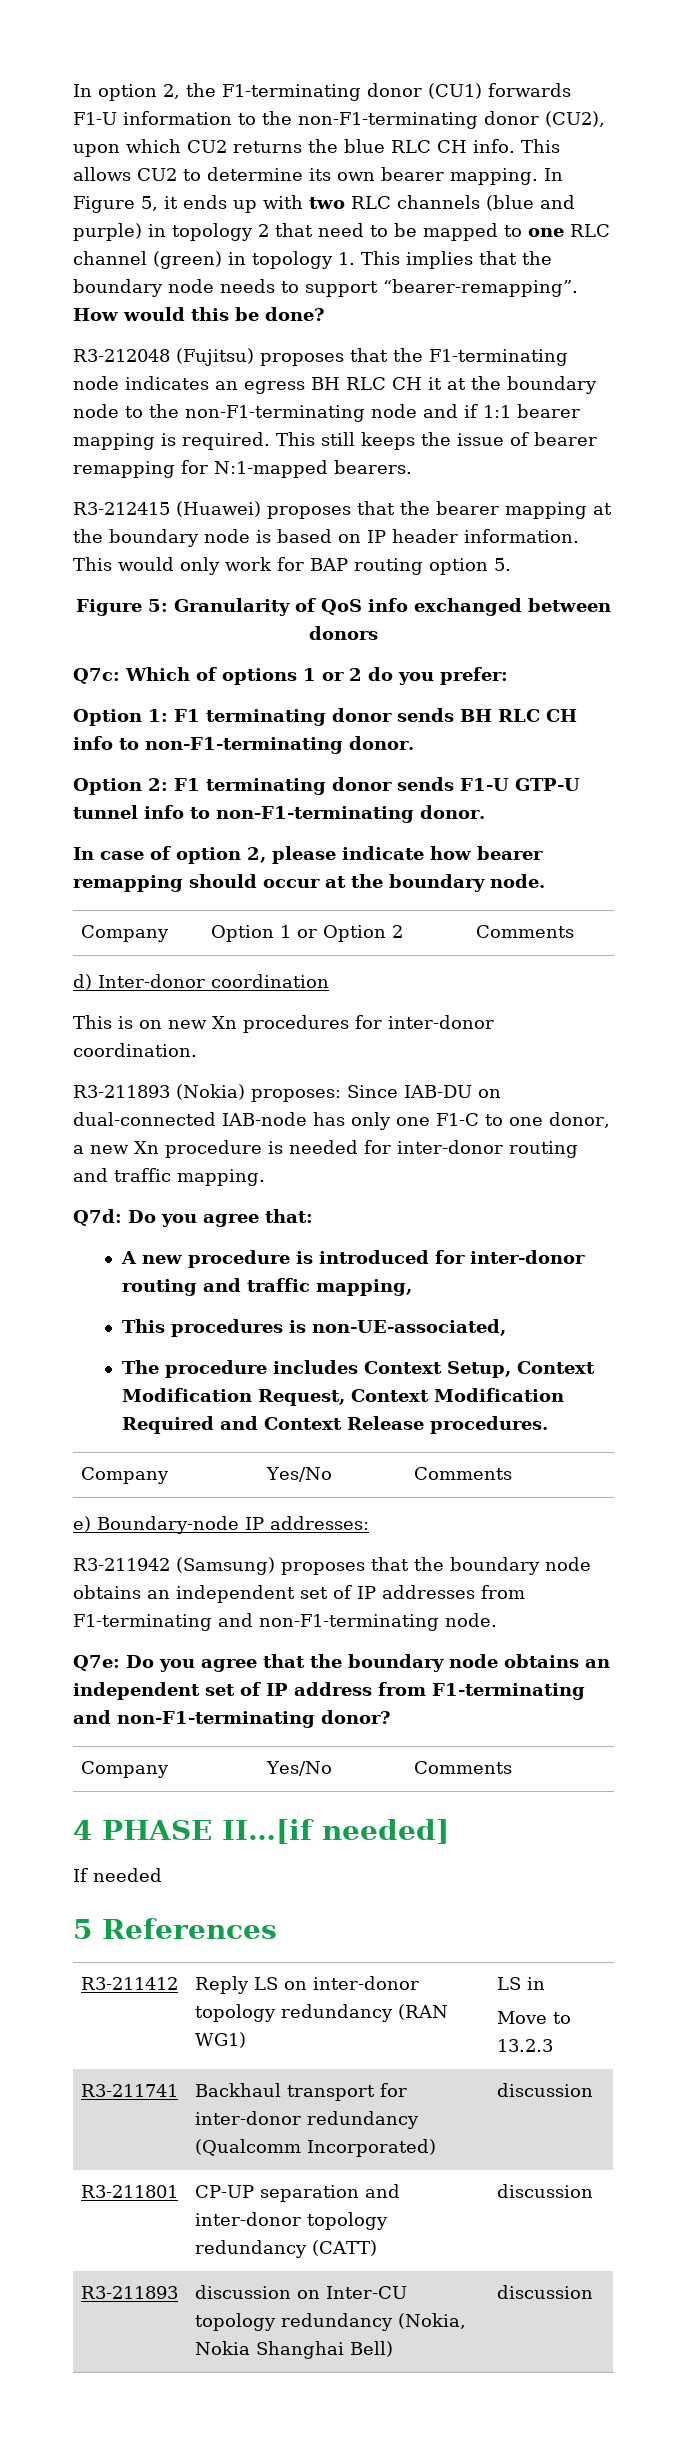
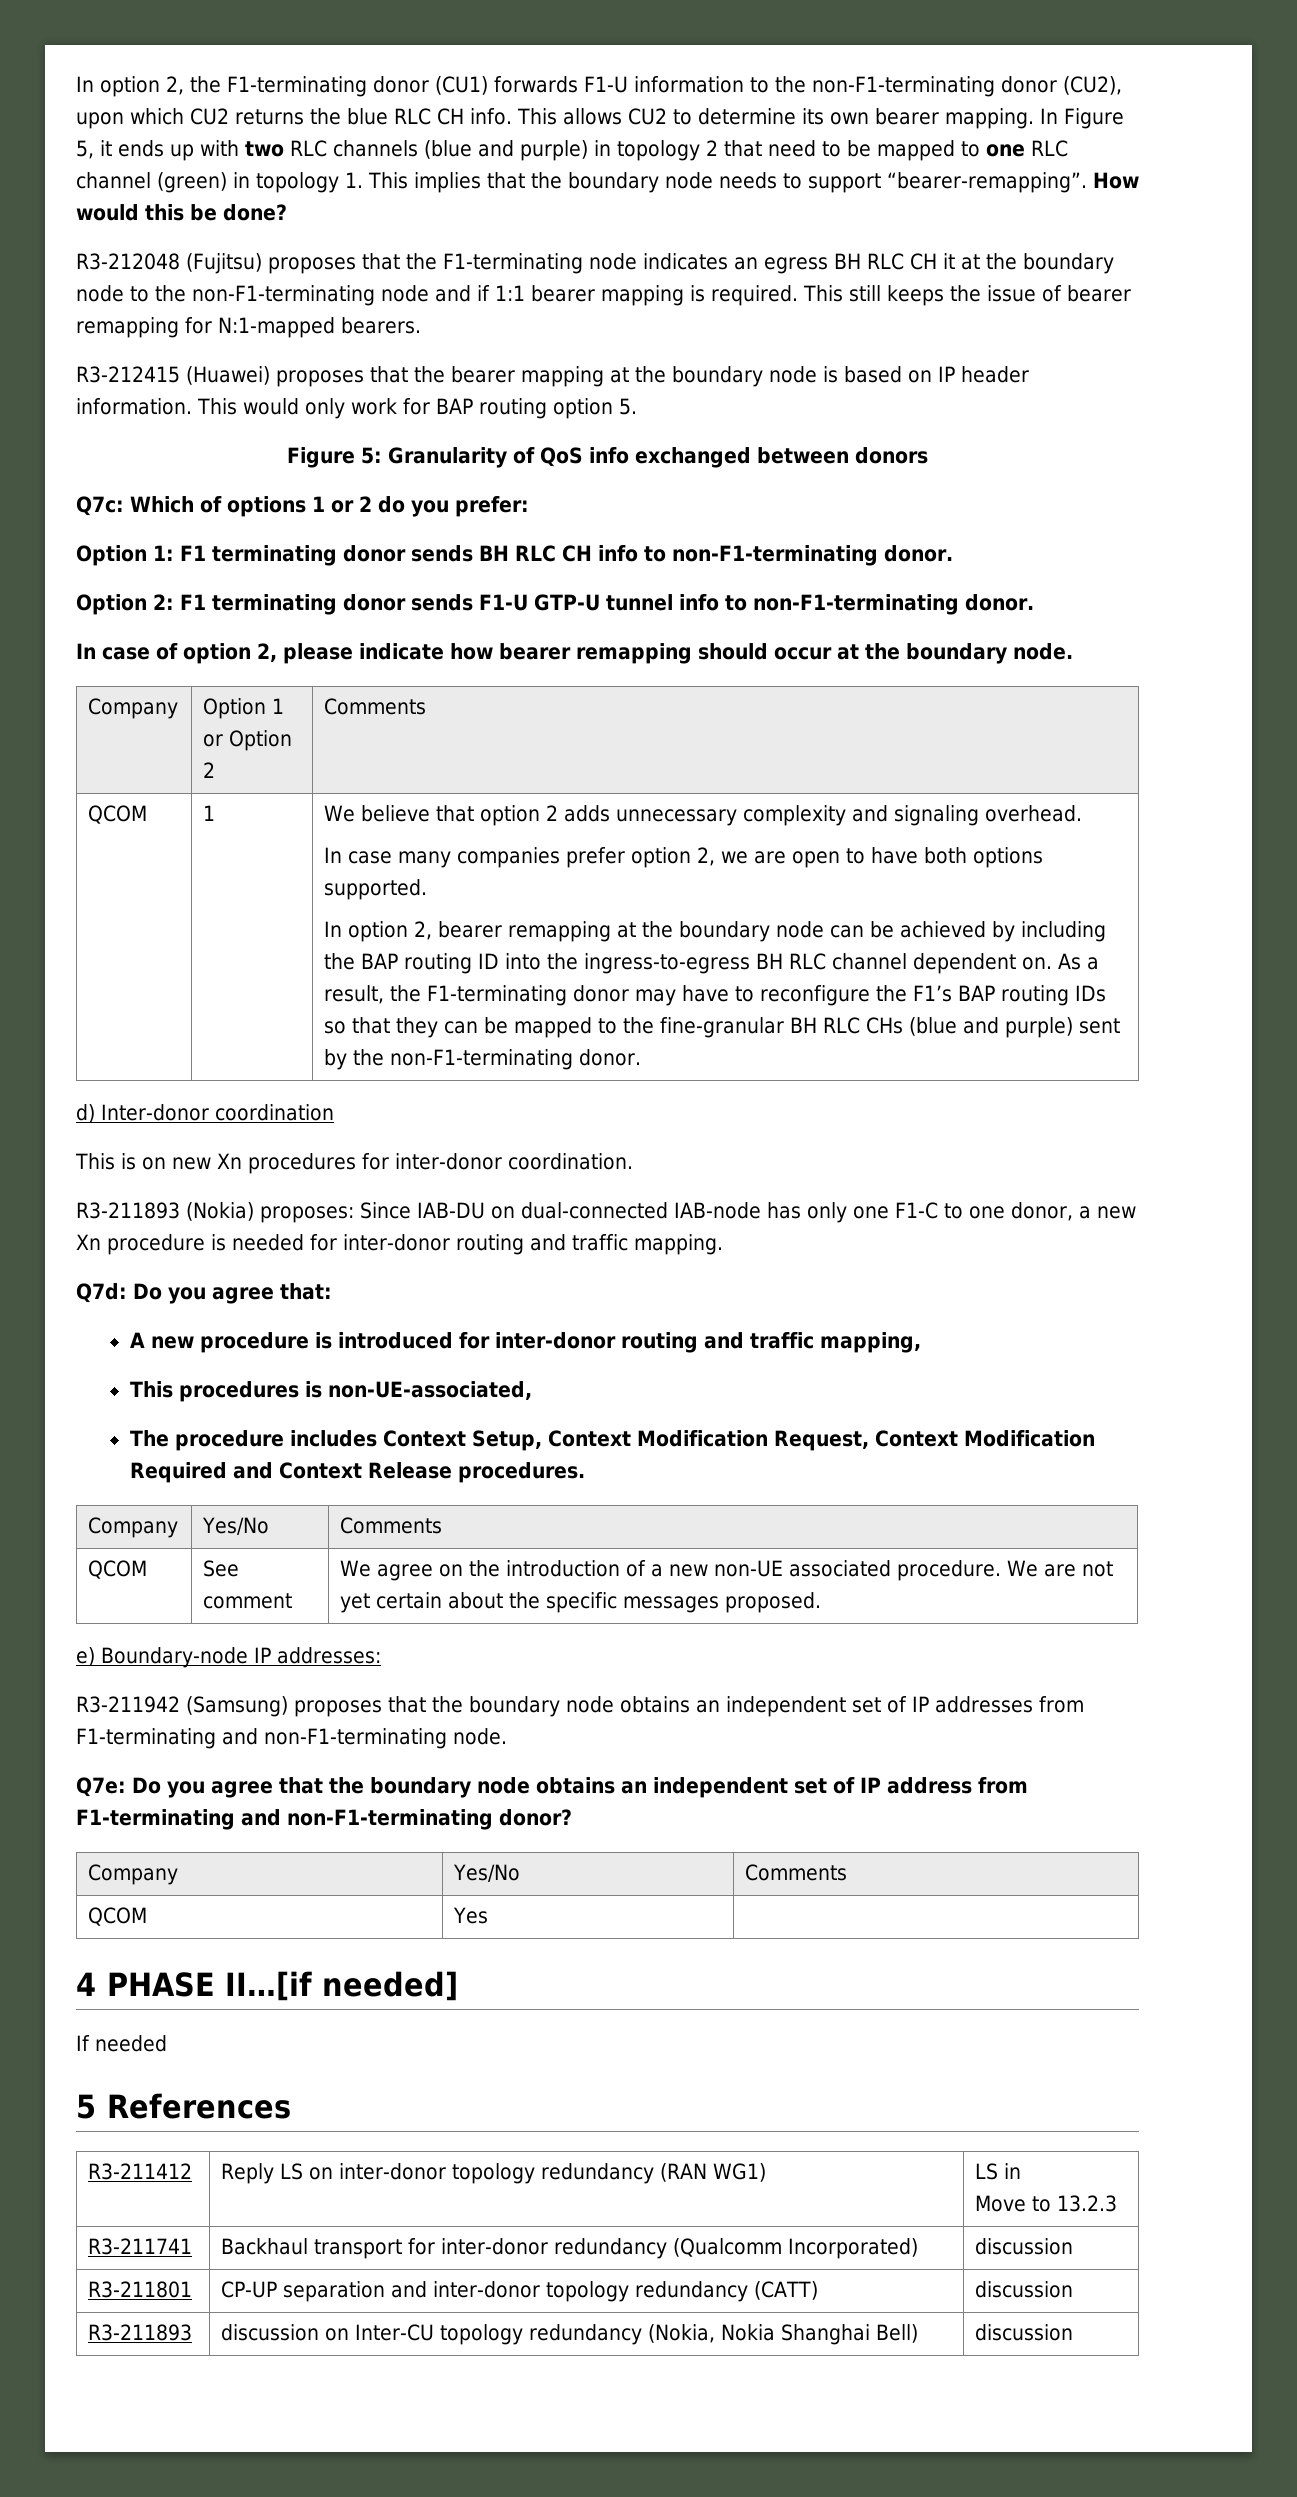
(575, 931) none -> [88,805,148,824] [203,805,216,821] [324,805,1083,826] [324,847,1044,868] [324,879,428,900] [324,921,1107,942] [324,953,1100,974] [324,985,1107,1006] [324,1017,1121,1038] [324,1049,642,1070] // QCOM | 1 | We believe that option 2 adds unnecessary complexity and signaling overhead. // In case many companies prefer option 2, we are open to have both options supported. // In option 2, bearer remapping at the boundary node can be achieved by including the BAP routing ID into the ingress-to-egress BH RLC channel dependent on. As a result, the F1-terminating donor may have to reconfigure the F1’s BAP routing IDs so that they can be mapped to the fine-granular BH RLC CHs (blue and purple) sent by the non-F1-terminating donor.
(513, 1473) none -> [88,1560,148,1579] [203,1560,240,1577] [203,1593,293,1609] [340,1560,1114,1581] [340,1592,822,1613] // QCOM | See comment | We agree on the introduction of a new non-UE associated procedure. We are not yet certain about the specific messages proposed.
(513, 1767) none -> [88,1907,148,1926] [453,1907,489,1924] // QCOM | Yes |

